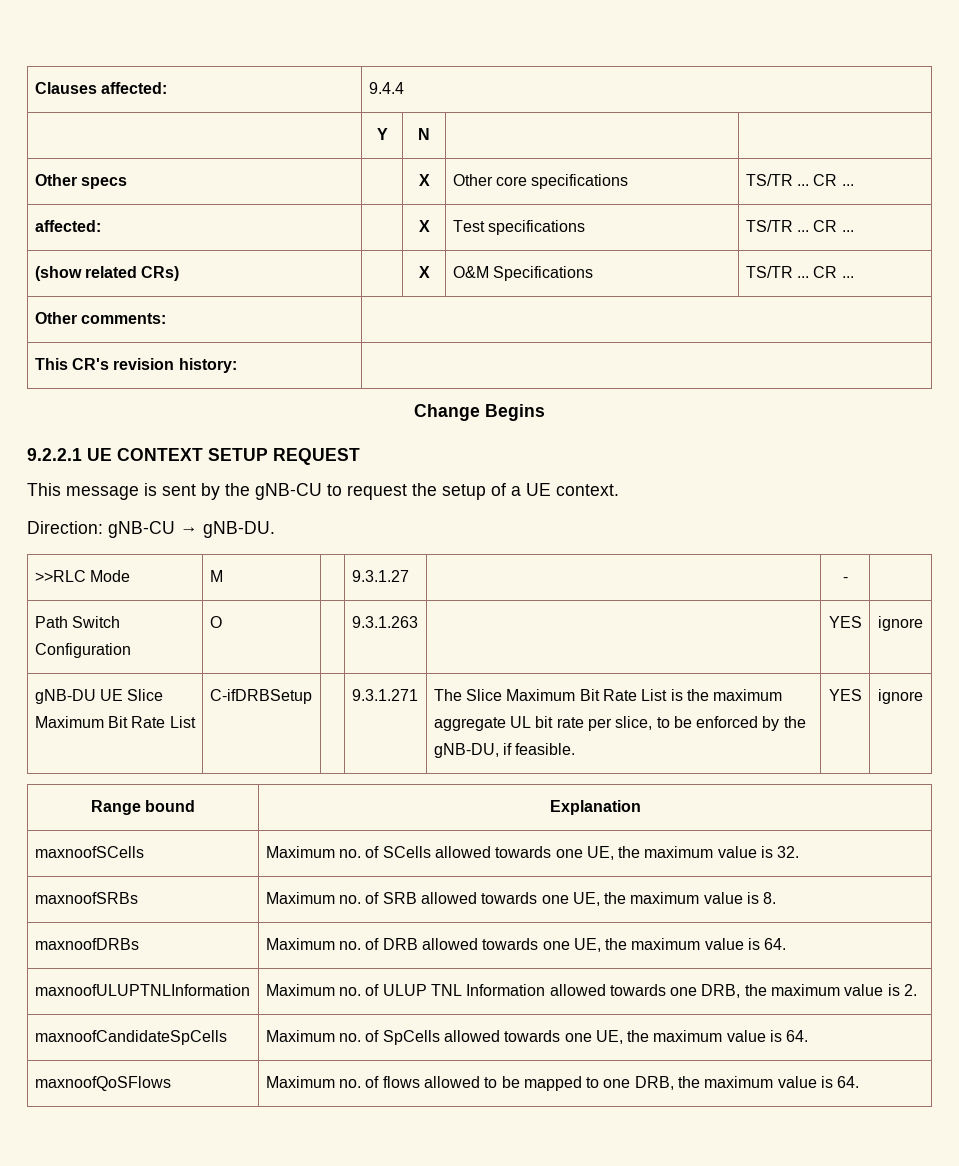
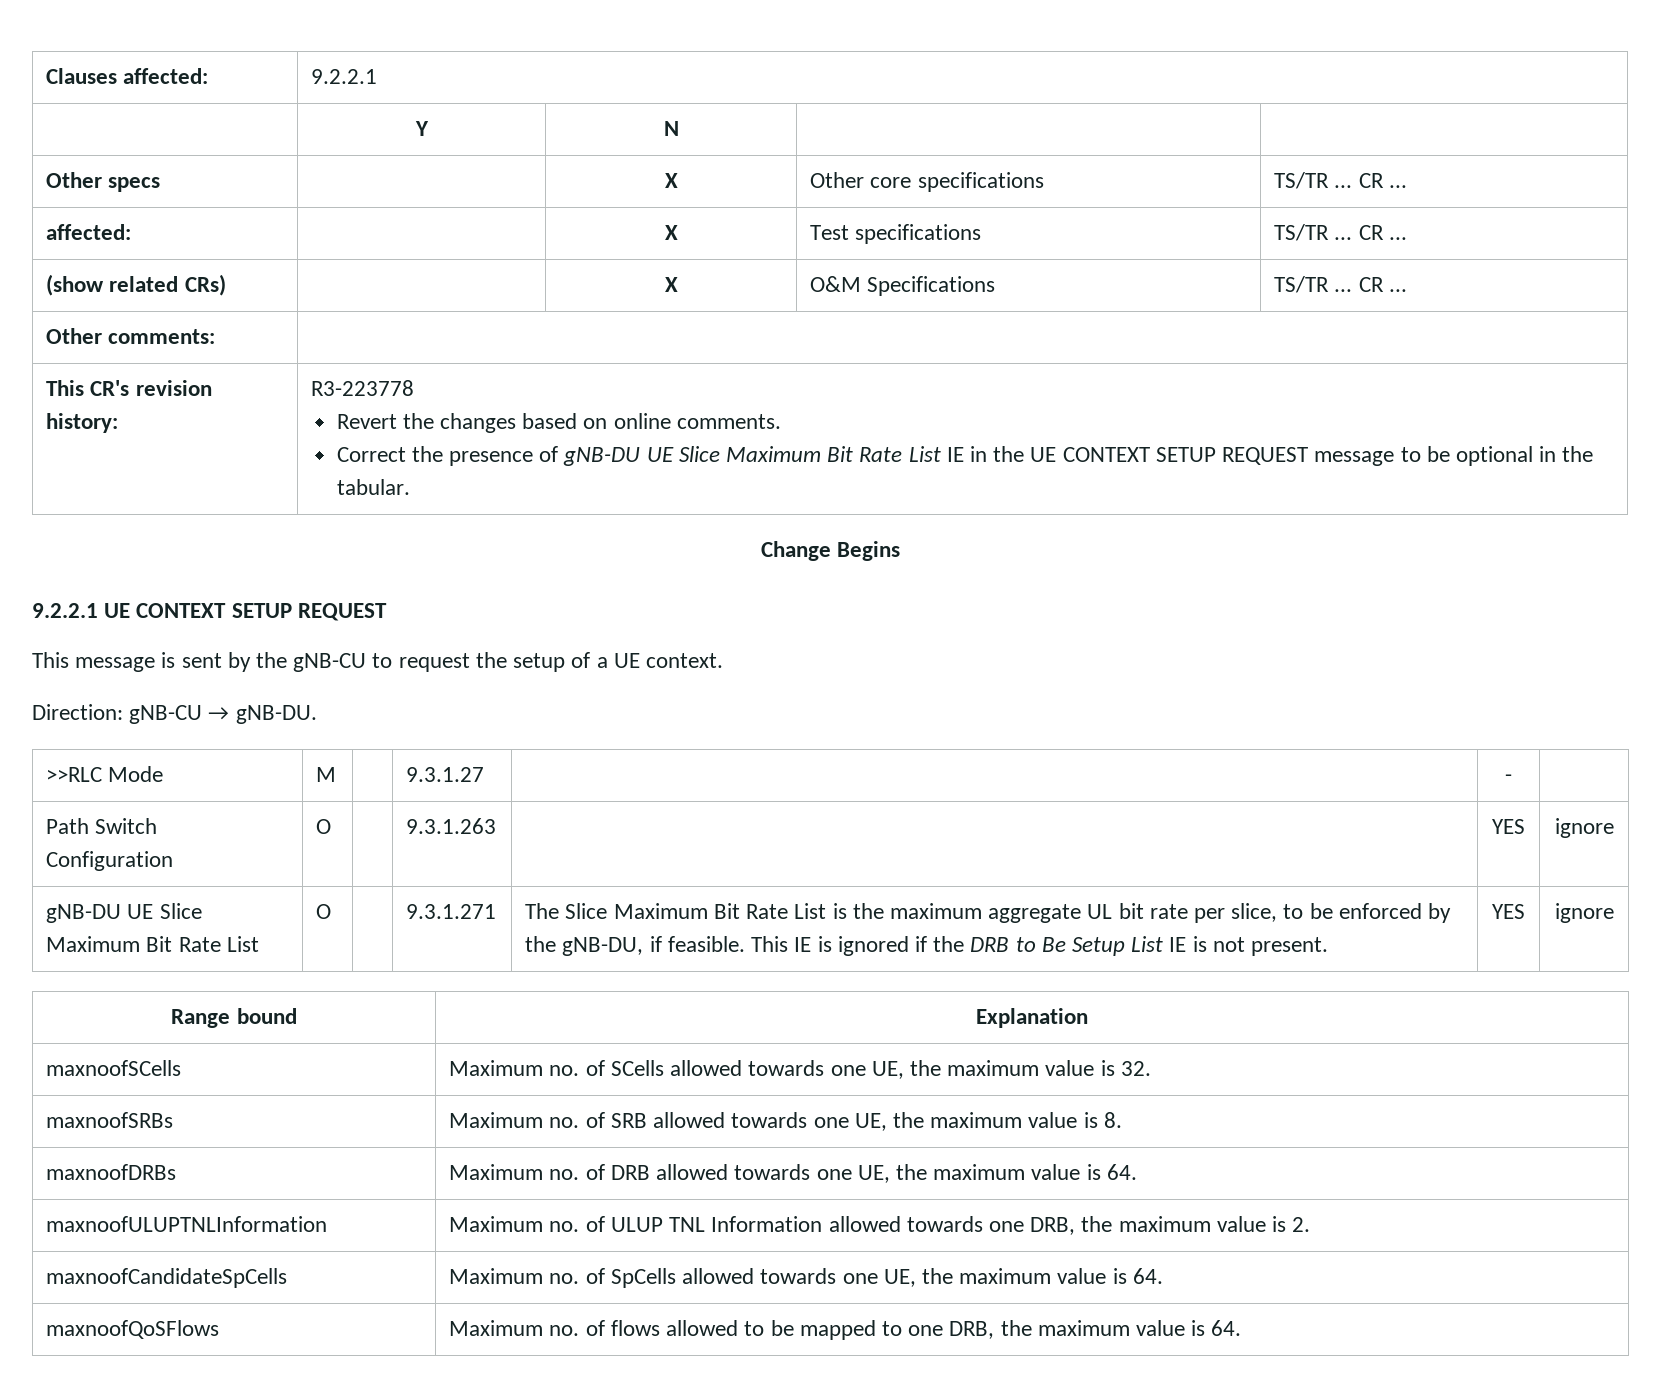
[368,82,404,94] 9.4.4 -> [311,69,378,84] 9.2.2.1
(237, 365) none -> [311,380,415,396] [336,413,781,433] [336,446,1594,466] [336,479,410,495] R3-223778 // Revert the changes based on online comments. // Correct the presence of gNB-DU UE Slice Maximum Bit Rate List IE in the UE CONTEXT SETUP REQUEST message to be optional in the tabular.
[209,689,312,704] C-ifDRBSetup -> [316,904,332,919] O
(576, 749) none -> [751,936,1329,956] This IE is ignored if the DRB to Be Setup List IE is not present.

